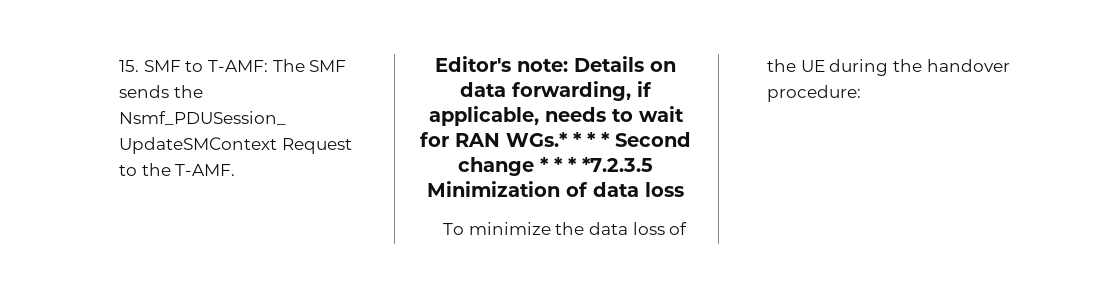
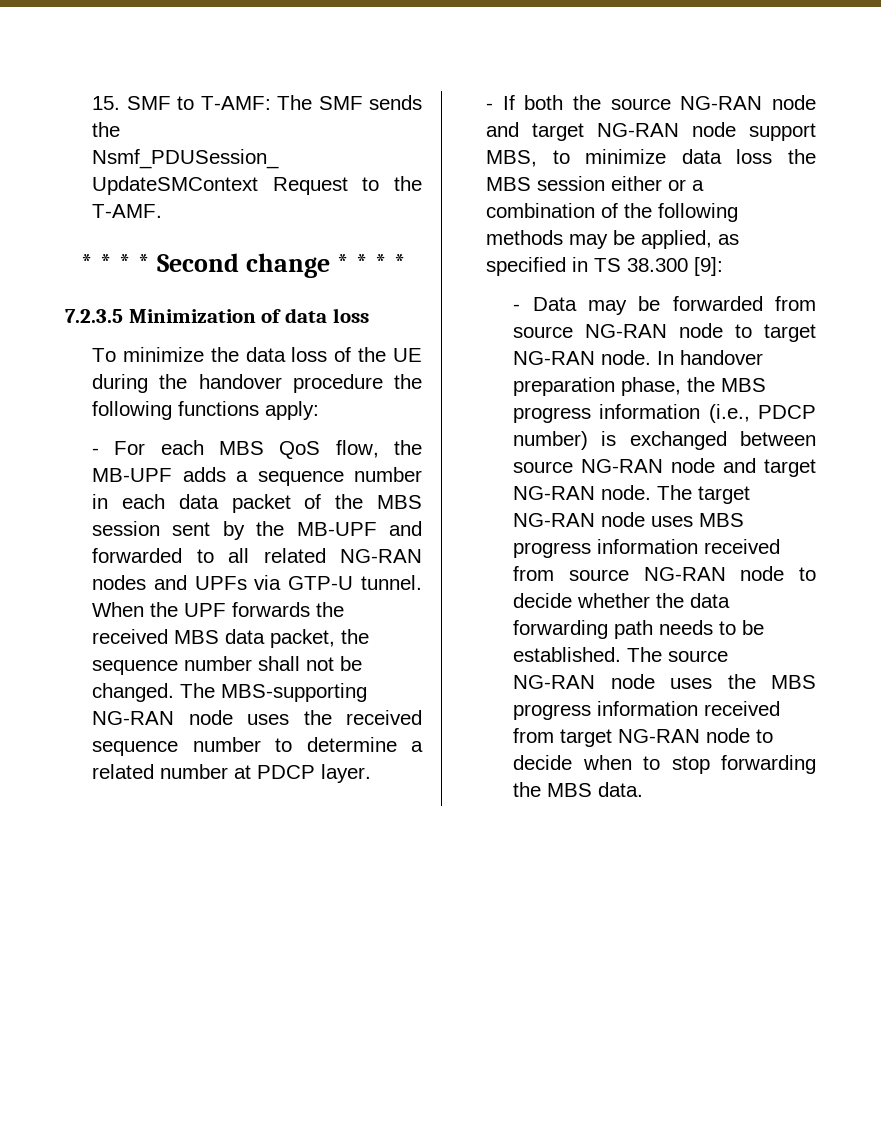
[435,56,676,72] [460,81,652,101] [428,106,684,126] [420,132,568,147] Editor's note: Details on data forwarding, if applicable, needs to wait for RAN WGs.* -> [80,254,93,272] *
[582,157,653,172] *7.2.3.5 -> [394,254,407,272] [65,309,123,323] * // 7.2.3.5
[767,85,862,102] procedure: -> [292,374,422,393] [92,401,320,420] [92,440,422,459] [92,467,422,486] [92,494,422,513] [92,521,422,540] [92,548,422,563] [92,575,422,590] [92,602,345,617] [92,629,370,648] [92,656,363,675] [92,683,368,702] [92,710,422,725] [92,737,423,756] [92,764,372,783] [486,95,816,110] [486,122,816,141] [486,149,816,167] [486,176,705,191] [486,203,739,222] [486,230,740,249] [486,257,724,276] [513,296,816,315] [513,323,816,342] [513,350,764,365] [513,377,767,396] [513,404,816,423] [513,431,816,450] [513,458,816,477] [513,485,751,504] [513,512,745,527] [513,539,781,558] [513,566,816,581] [513,593,731,608] [513,620,765,639] [513,647,729,662] [513,674,816,689] [513,701,781,720] [513,728,774,747] [513,755,816,774] [513,782,644,797] procedure the following functions apply: // - For each MBS QoS flow, the MB-UPF adds a sequence number in each data packet of the MBS session sent by the MB-UPF and forwarded to all related NG-RAN nodes and UPFs via GTP-U tunnel. When the UPF forwards the received MBS data packet, the sequence number shall not be changed. The MBS-supporting NG-RAN node uses the received sequence number to determine a related number at PDCP layer. // - If both the source NG-RAN node and target NG-RAN node support MBS, to minimize data loss the MBS session either or a combination of the following methods may be applied, as specified in TS 38.300 [9]: // - Data may be forwarded from source NG-RAN node to target NG-RAN node. In handover preparation phase, the MBS progress information (i.e., PDCP number) is exchanged between source NG-RAN node and target NG-RAN node. The target NG-RAN node uses MBS progress information received from source NG-RAN node to decide whether the data forwarding path needs to be established. The source NG-RAN node uses the MBS progress information received from target NG-RAN node to decide when to stop forwarding the MBS data.

